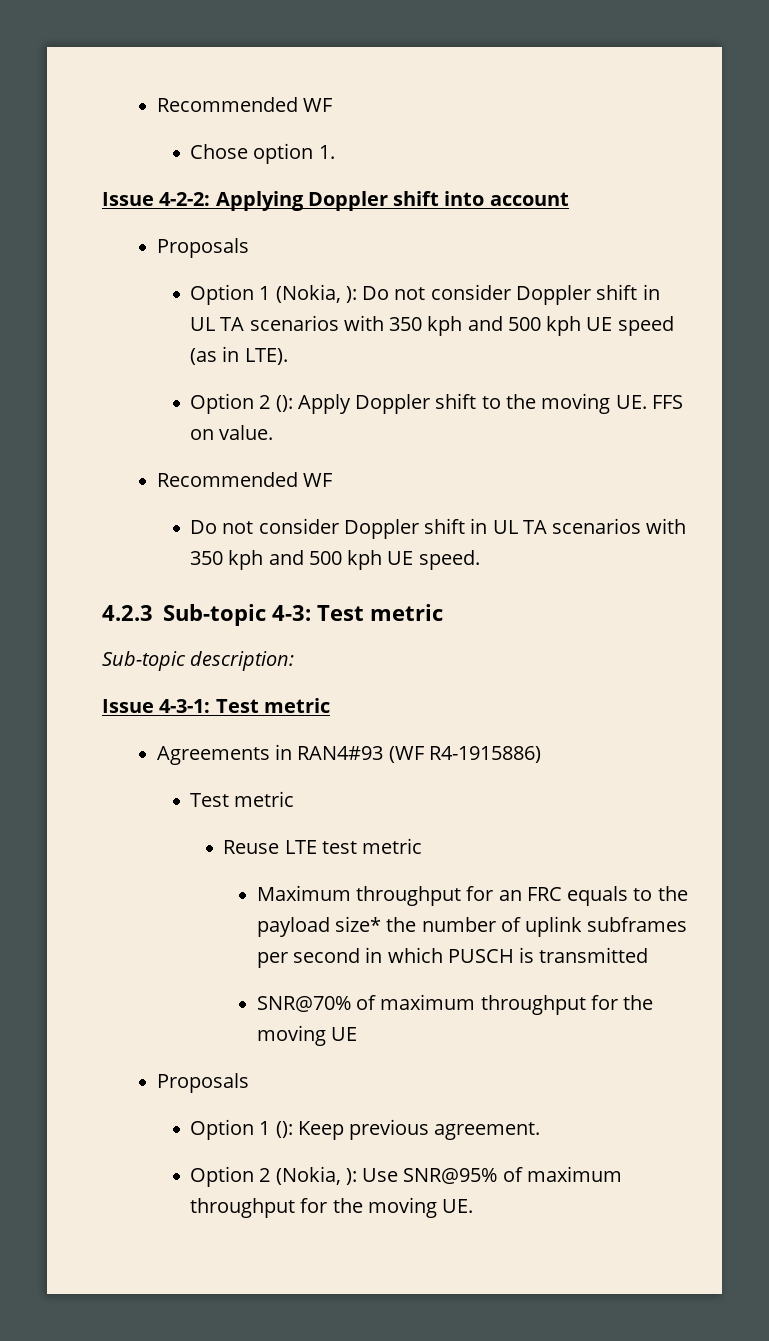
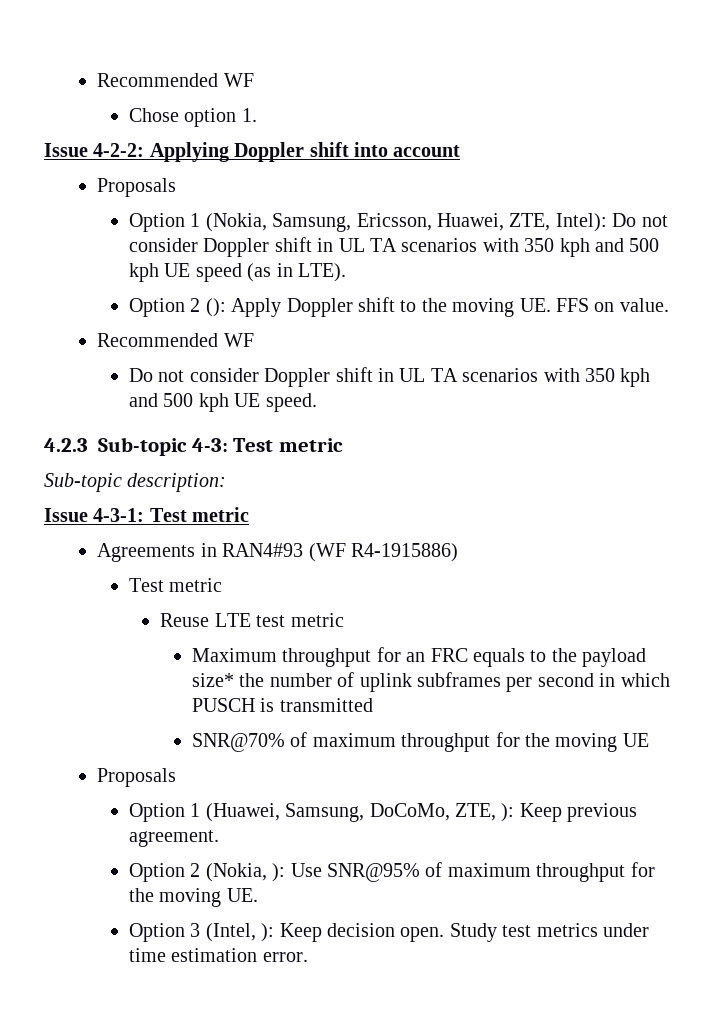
[345,286,357,303] ): -> [272,213,607,232] Samsung, Ericsson, Huawei, ZTE, Intel):
[275,1121,293,1138] (): -> [205,803,515,822] (Huawei, Samsung, DoCoMo, ZTE, ):
(474, 1206) none -> [128,923,649,942] [128,948,308,962] // Option 3 (Intel, ): Keep decision open. Study test metrics under time estimation error.

